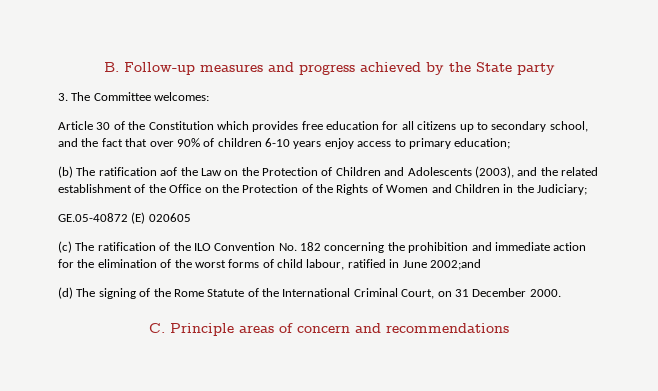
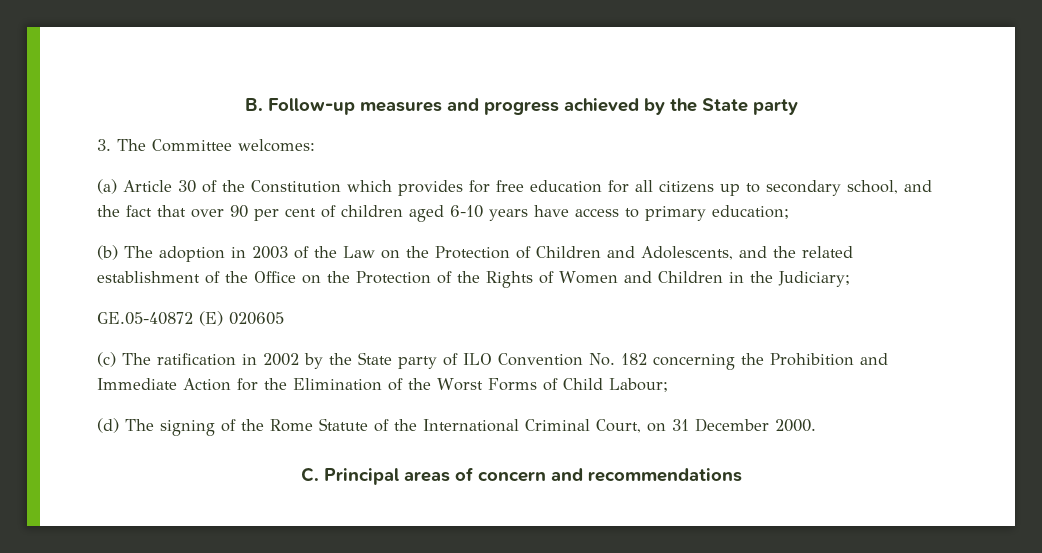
(210, 96) none -> [97,179,117,194] (a)
(299, 126) none -> [469,180,490,193] for
[176,138,200,147] 90% -> [230,205,316,221] 90 per cent
(262, 142) none -> [409,205,444,222] aged
[324,138,354,149] enjoy -> [534,205,569,217] have
[98,167,178,176] ratification aof -> [159,246,309,262] adoption in 2003 of
[407,166,514,178] Adolescents (2003), -> [641,246,733,260] Adolescents,
[159,242,191,251] of the -> [242,352,458,369] in 2002 by the State party of
[408,242,587,253] prohibition and immediate action -> [770,353,888,366] [97,378,231,391] Prohibition and Immediate Action
[97,259,481,270] elimination of the worst forms of child labour, ratified in June 2002;and -> [293,378,668,392] Elimination of the Worst Forms of Child Labour;
[170,323,234,336] Principle -> [323,468,399,485] Principal

